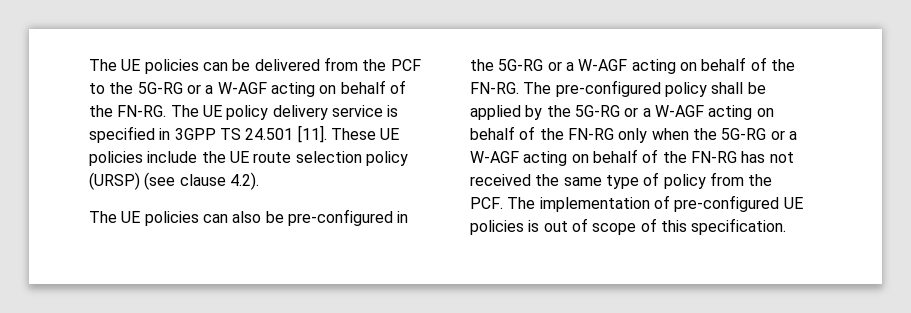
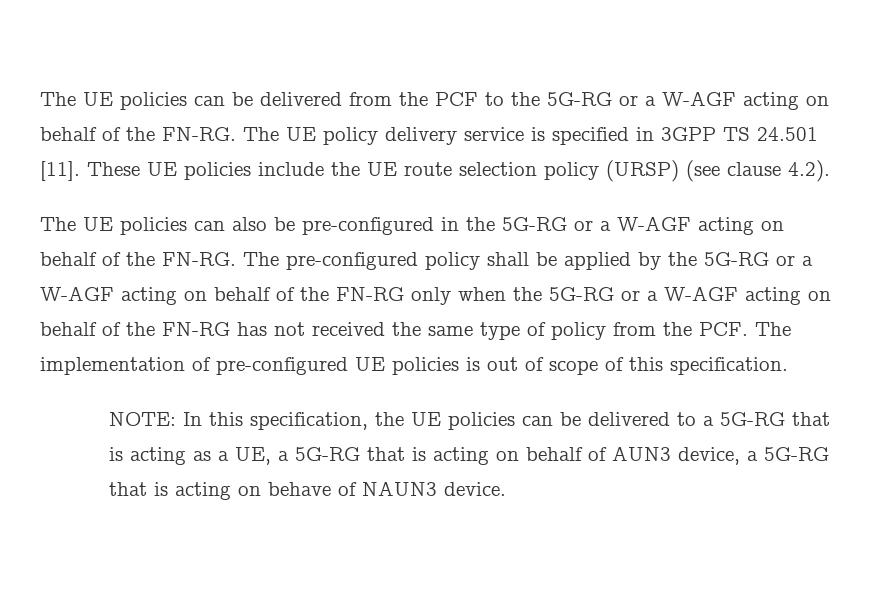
(787, 226) none -> [109,412,831,430] [109,446,830,465] [109,481,507,500] // NOTE: In this specification, the UE policies can be delivered to a 5G-RG that is acting as a UE, a 5G-RG that is acting on behalf of AUN3 device, a 5G-RG that is acting on behave of NAUN3 device.

